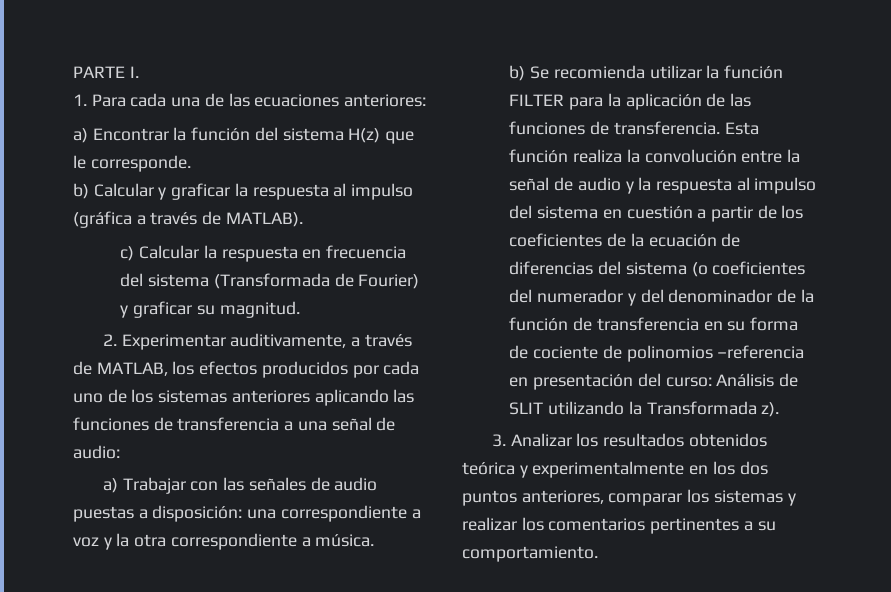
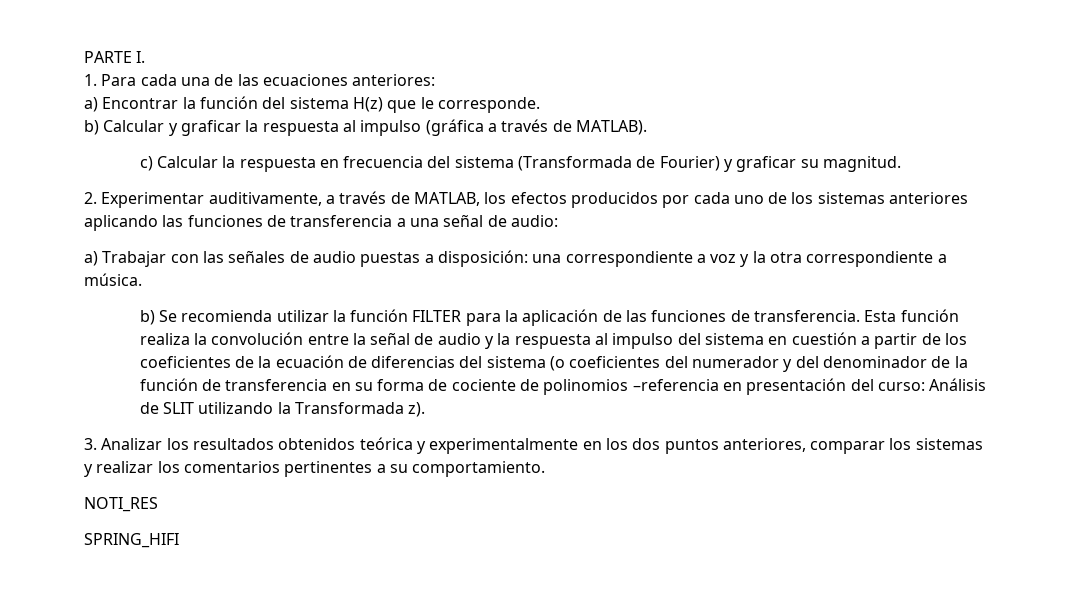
(598, 554) none -> [84,497,158,512] [84,533,179,548] // NOTI_RES // SPRING_HIFI

